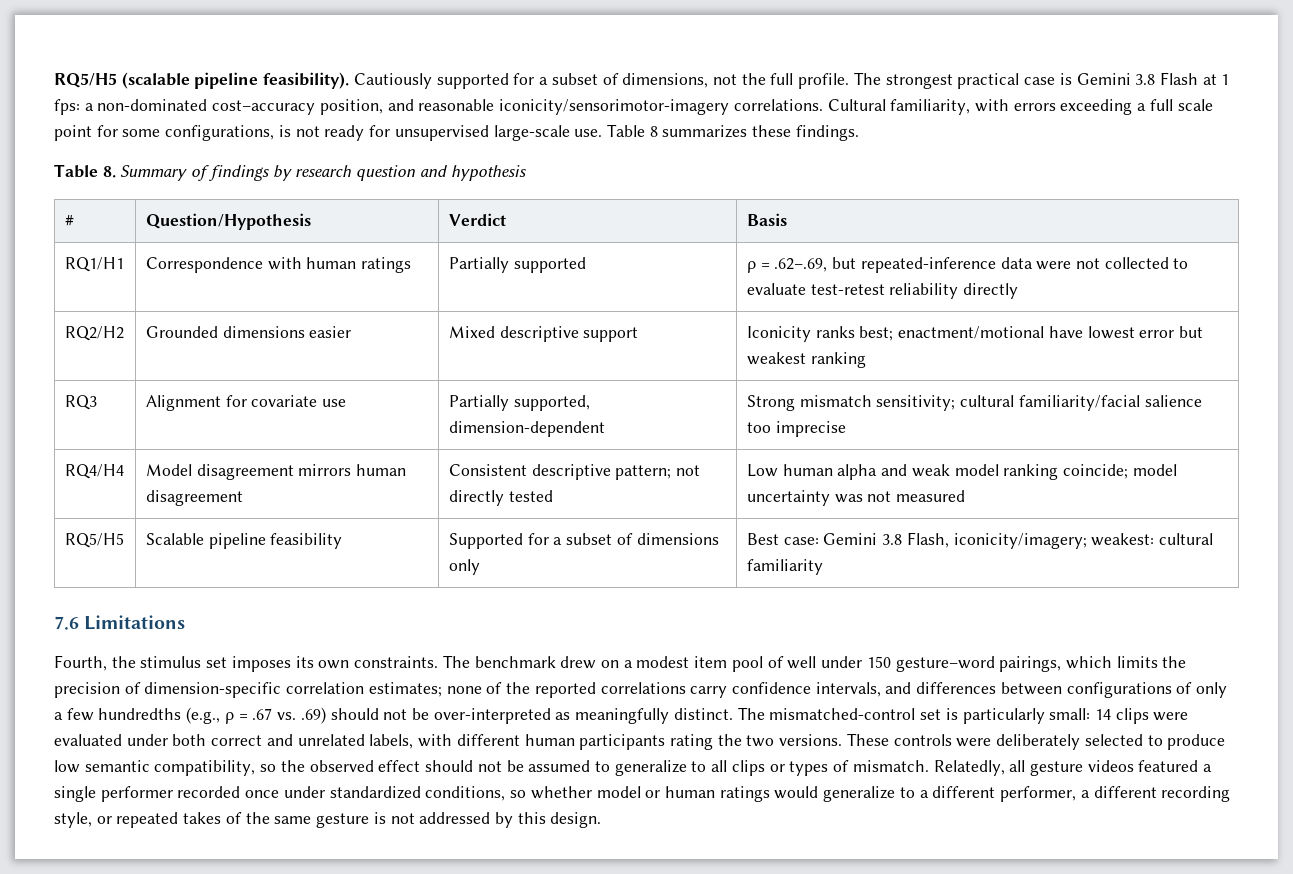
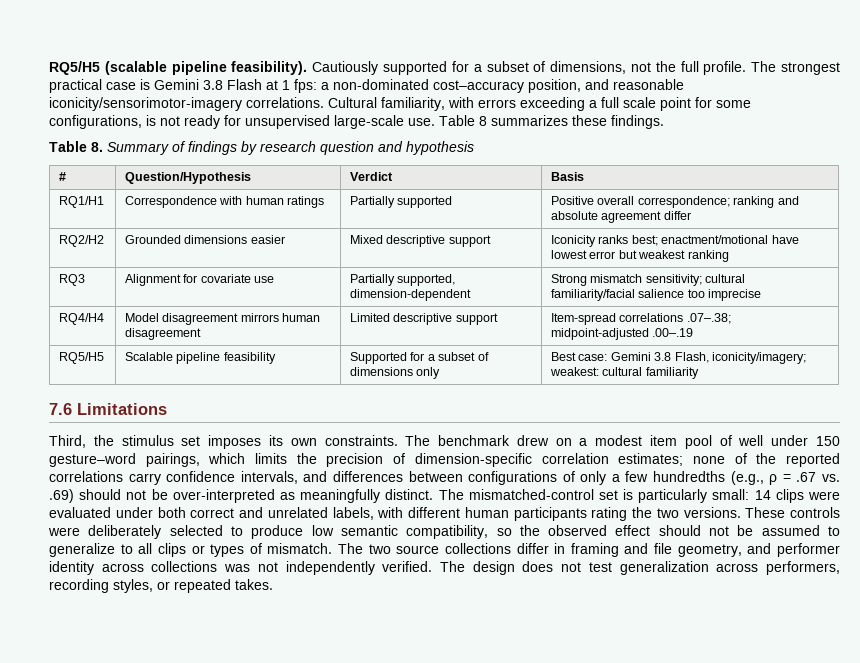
[746,257,1189,273] [746,283,1019,299] ρ = .62–.69, but repeated-inference data were not collected to evaluate test-retest reliability directly -> [551,196,799,208] [551,211,691,223] Positive overall correspondence; ranking and absolute agreement differ
[448,464,701,480] [448,490,553,506] [746,464,1177,480] [746,490,966,506] Consistent descriptive pattern; not directly tested | Low human alpha and weak model ranking coincide; model uncertainty was not measured -> [350,313,498,325] [551,313,731,325] [551,328,694,340] Limited descriptive support | Item-spread correlations .07–.38; midpoint-adjusted .00–.19
[54,655,107,671] Fourth, -> [49,435,86,448] Third,
[933,760,1213,776] [54,786,1231,802] [54,812,602,828] Relatedly, all gesture videos featured a single performer recorded once under standardized conditions, so whether model or human ratings would generalize to a different performer, a different recording style, or repeated takes of the same gesture is not addressed by this design. -> [338,543,841,557] [49,561,840,575] [49,579,273,593] The two source collections differ in framing and file geometry, and performer identity across collections was not independently verified. The design does not test generalization across performers, recording styles, or repeated takes.

